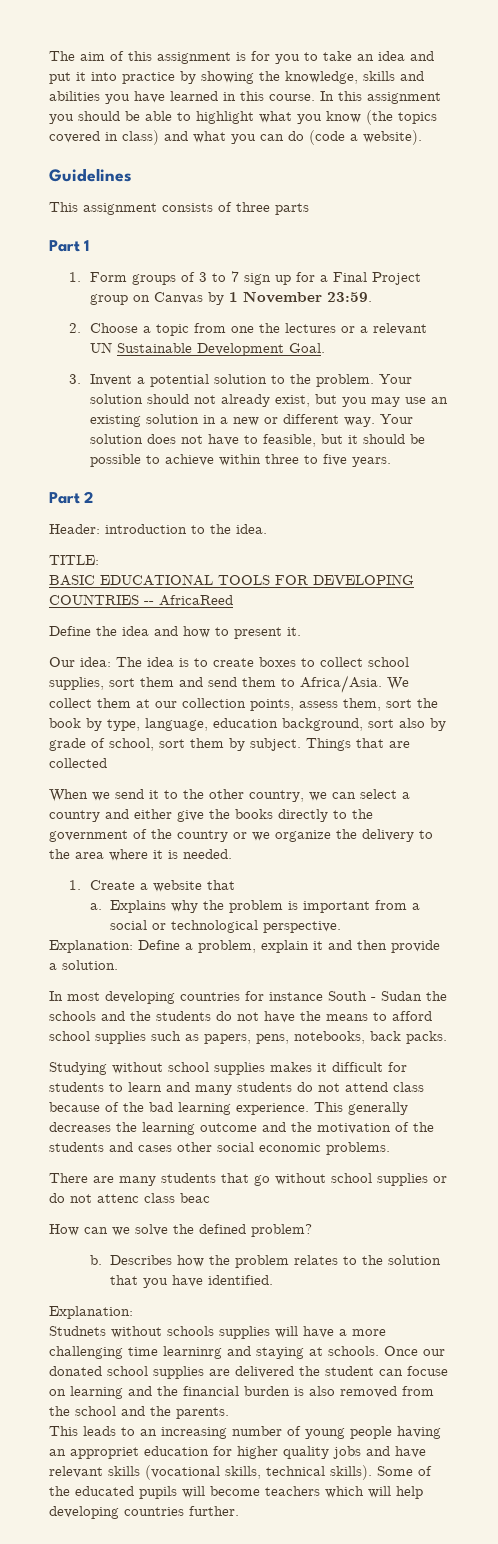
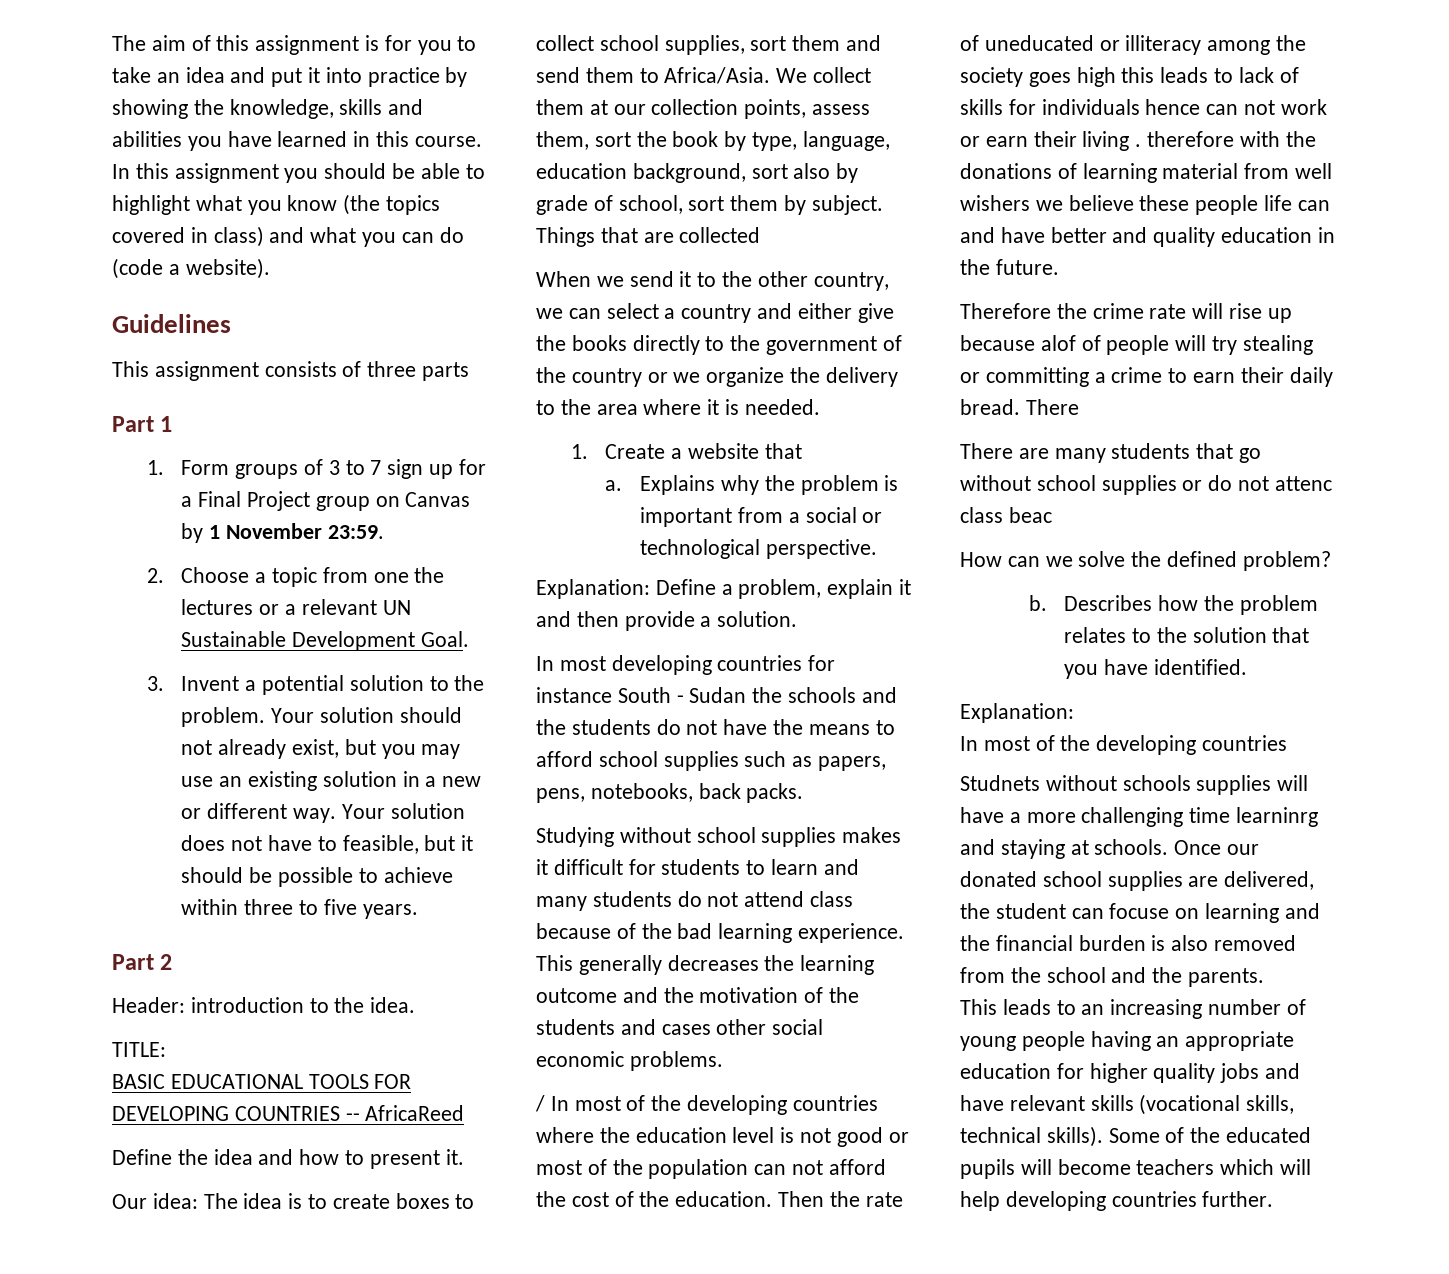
(390, 1148) none -> [535,1095,878,1115] [536,1127,909,1147] [536,1159,886,1179] [536,1191,903,1207] [960,35,1307,55] [960,67,1299,87] [960,99,1327,115] [960,131,1316,151] [960,163,1333,183] [960,195,1330,215] [960,227,1335,247] [960,259,1059,275] [960,303,1292,323] [960,335,1313,355] [960,367,1333,387] [960,399,1079,415] // / In most of the developing countries where the education level is not good or most of the population can not afford the cost of the education. Then the rate of uneducated or illiteracy among the society goes high this leads to lack of skills for individuals hence can not work or earn their living . therefore with the donations of learning material from well wishers we believe these people life can and have better and quality education in the future. // Therefore the crime rate will rise up because alof of people will try stealing or committing a crime to earn their daily bread. There
(133, 1312) none -> [960,735,1288,755] // In most of the developing countries
[235,1366,294,1378] delivered -> [1224,871,1315,890] delivered,
[70,1447,139,1459] appropriet -> [1185,1031,1295,1051] appropriate

